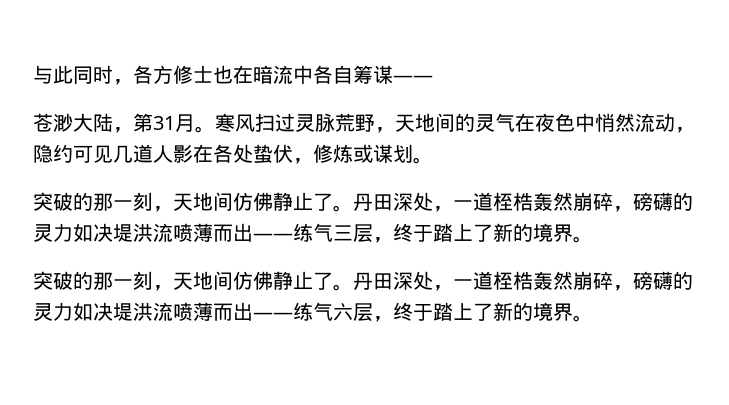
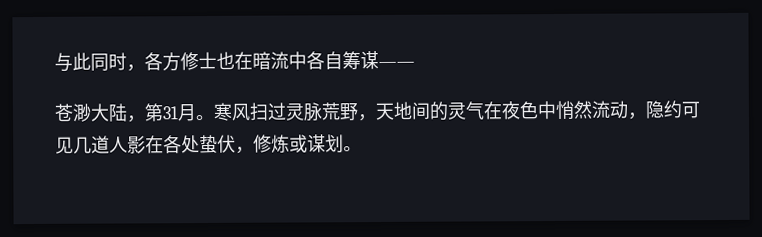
[33,192,693,212] [33,223,593,243] [33,271,693,291] [33,302,593,322] // 突破的那一刻，天地间仿佛静止了。丹田深处，一道桎梏轰然崩碎，磅礴的灵力如决堤洪流喷薄而出——练气三层，终于踏上了新的境界。 // 突破的那一刻，天地间仿佛静止了。丹田深处，一道桎梏轰然崩碎，磅礴的灵力如决堤洪流喷薄而出——练气六层，终于踏上了新的境界。 -> (362, 149) none

